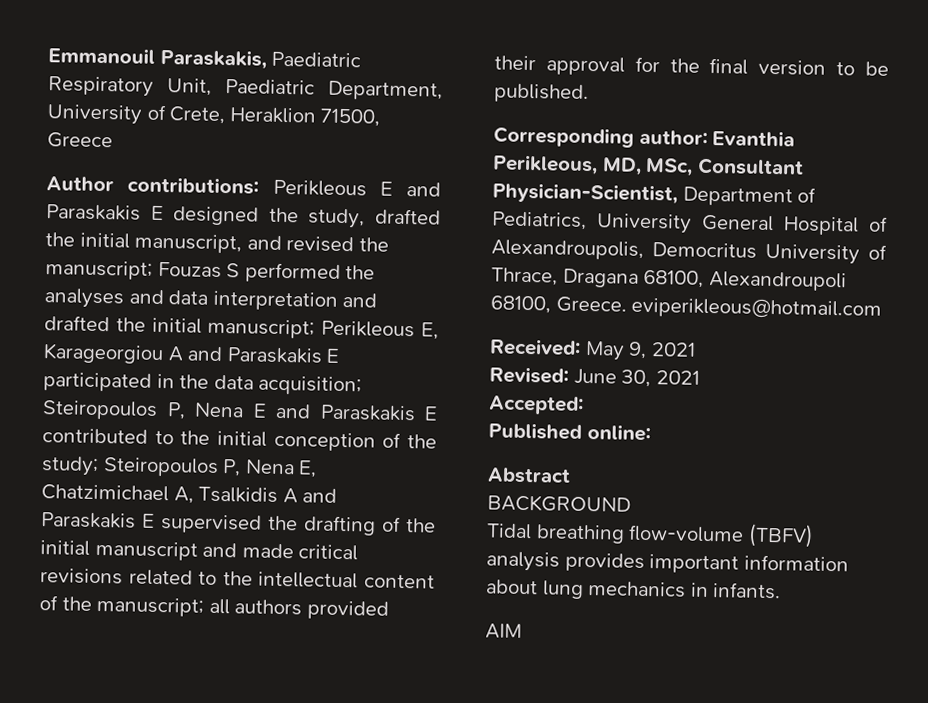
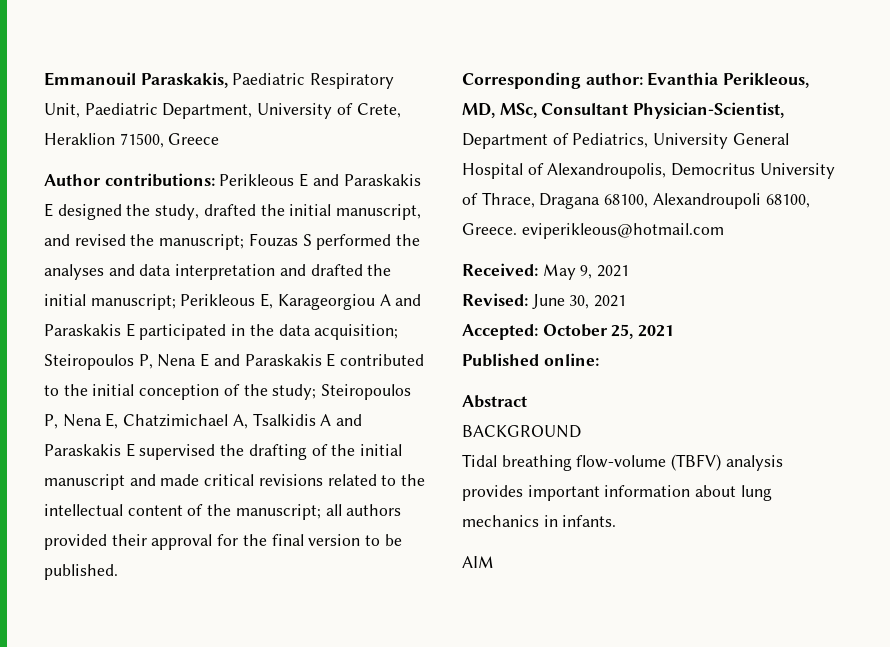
(584, 405) none -> [542,324,675,339] October 25, 2021

